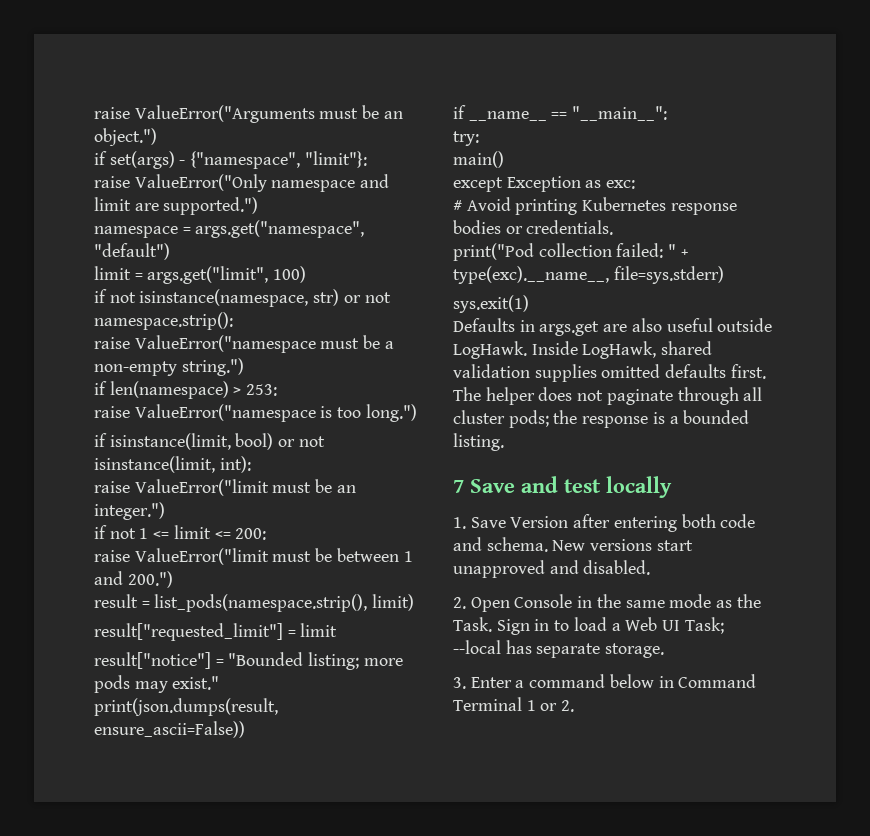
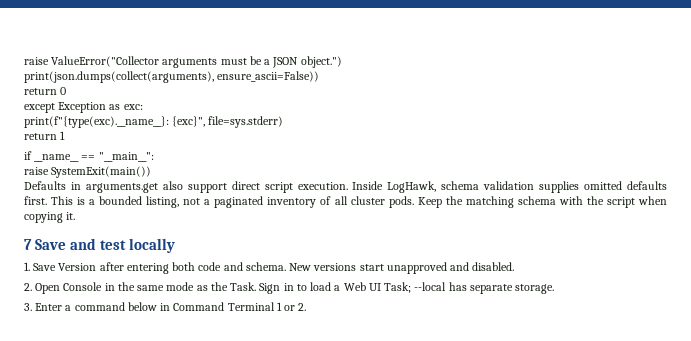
[94,105,403,123] [94,128,157,146] [94,151,367,169] [94,174,390,192] [94,197,259,215] [94,220,365,238] [94,243,170,260] [94,266,307,284] [94,289,391,307] [94,312,233,330] [94,335,394,353] [94,358,244,376] [94,381,278,399] [94,404,417,422] [94,433,325,450] [94,456,251,473] [94,479,356,496] [94,502,165,520] [94,525,267,540] [94,548,413,565] [94,571,173,588] [94,594,415,612] [94,623,338,641] [94,652,403,670] [94,675,220,693] [94,698,278,716] [94,721,245,738] [453,105,668,121] [453,131,479,146] [453,151,504,168] [453,176,636,192] [453,197,737,215] [453,220,614,235] [453,243,688,261] [453,266,724,284] [453,295,529,313] [453,318,773,336] [453,341,527,359] raise ValueError("Arguments must be an object.") // if set(args) - {"namespace", "limit"}: // raise ValueError("Only namespace and limit are supported.") // namespace = args.get("namespace", "default") // limit = args.get("limit", 100) // if not isinstance(namespace, str) or not namespace.strip(): // raise ValueError("namespace must be a non-empty string.") // if len(namespace) > 253: // raise ValueError("namespace is too long.") // if isinstance(limit, bool) or not isinstance(limit, int): // raise ValueError("limit must be an integer.") // if not 1 <= limit <= 200: // raise ValueError("limit must be between 1 and 200.") // result = list_pods(namespace.strip(), limit) // result["requested_limit"] = limit // result["notice"] = "Bounded listing; more pods may exist." // print(json.dumps(result, ensure_ascii=False)) // if __name__ == "__main__": // try: // main() // except Exception as exc: // # Avoid printing Kubernetes response bodies or credentials. // print("Pod collection failed: " + type(exc).__name__, file=sys.stderr) // sys.exit(1) // Defaults in args.get are also useful outside LogHawk. -> [24,56,342,68] [24,71,320,83] [24,87,67,95] [24,102,143,113] [24,116,284,128] [24,131,66,140] [24,151,154,162] [24,166,152,178] [24,181,348,193] raise ValueError("Collector arguments must be a JSON object.") // print(json.dumps(collect(arguments), ensure_ascii=False)) // return 0 // except Exception as exc: // print(f"{type(exc).__name__}: {exc}", file=sys.stderr) // return 1 // if __name__ == "__main__": // raise SystemExit(main()) // Defaults in arguments.get also support direct script execution.
[661,341,713,355] shared -> [441,181,480,190] schema
[453,387,763,405] [453,410,750,428] [453,433,504,451] The helper does not paginate through all cluster pods; the response is a bounded listing. -> [51,196,667,208] [24,212,76,223] This is a bounded listing, not a paginated inventory of all cluster pods. Keep the matching schema with the script when copying it.

